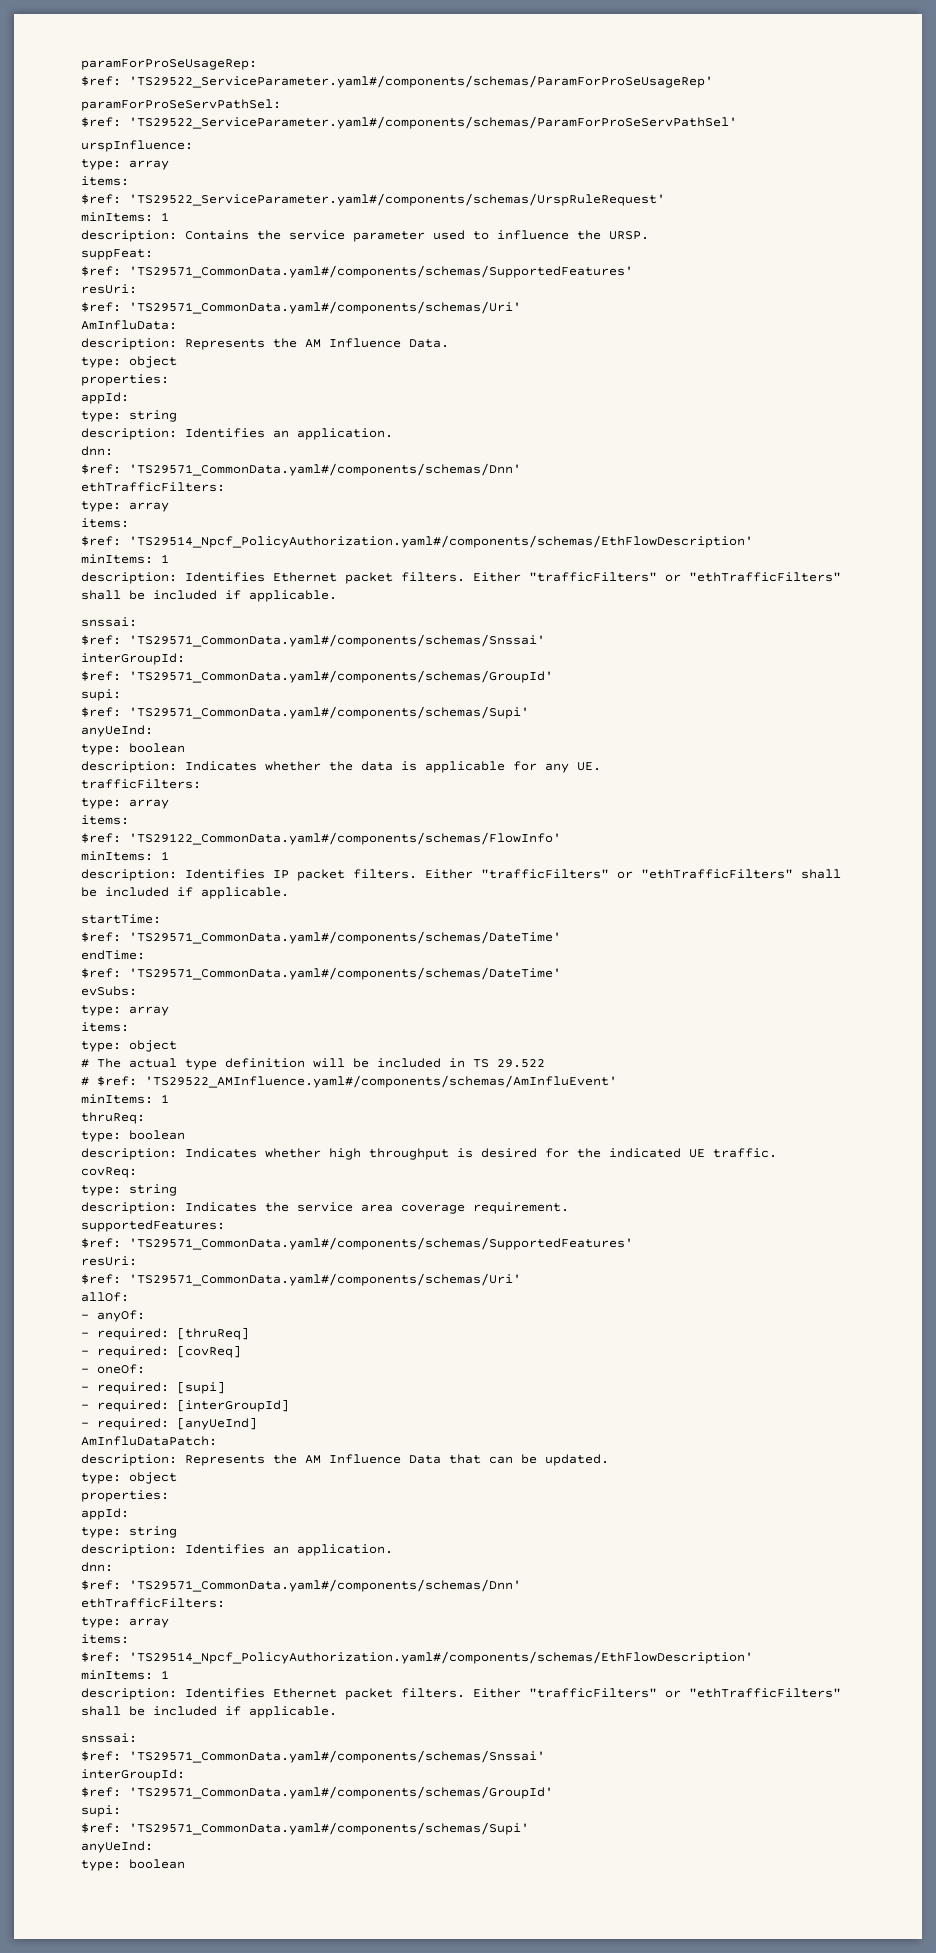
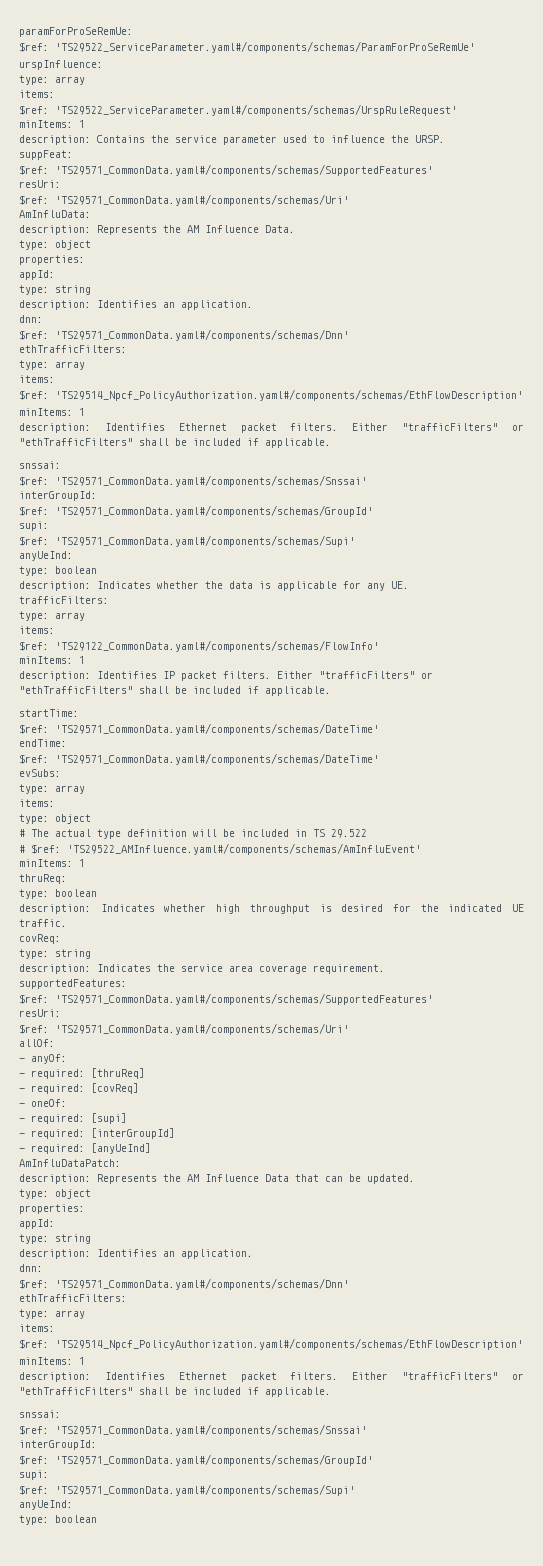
[81,59,257,70] [81,75,713,88] [81,99,281,111] [81,116,737,129] paramForProSeUsageRep: // $ref: 'TS29522_ServiceParameter.yaml#/components/schemas/ParamForProSeUsageRep' // paramForProSeServPathSel: // $ref: 'TS29522_ServiceParameter.yaml#/components/schemas/ParamForProSeServPathSel' -> [19,27,133,37] [19,41,475,53] paramForProSeRemUe: // $ref: 'TS29522_ServiceParameter.yaml#/components/schemas/ParamForProSeRemUe'

